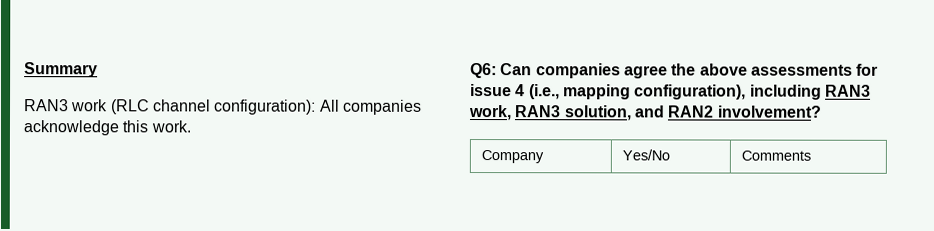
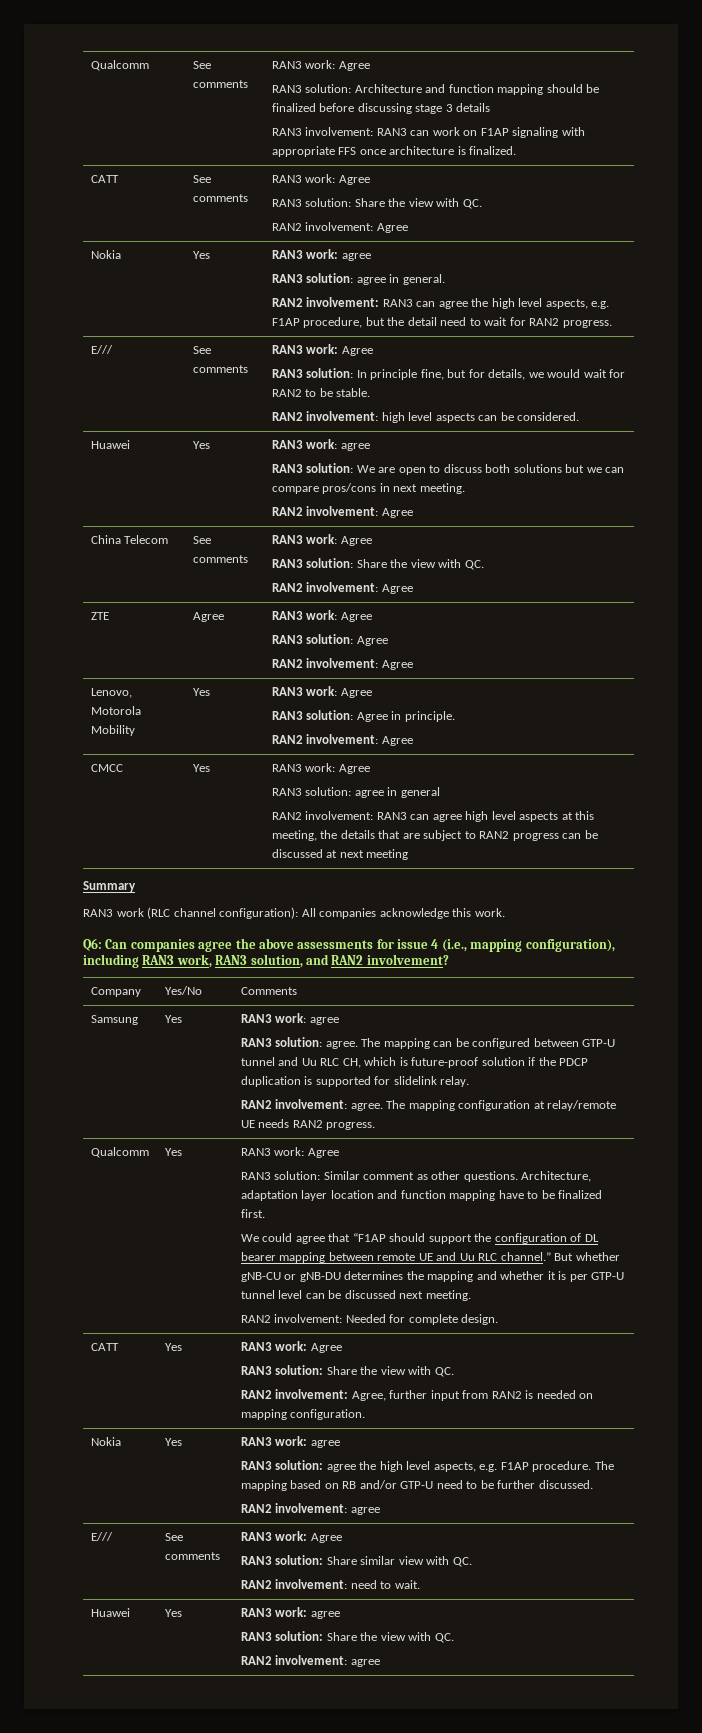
(24, 70) none -> [90,60,149,71] [192,61,211,69] [192,80,248,88] [271,60,370,71] [271,84,600,95] [271,103,491,114] [271,127,585,138] [271,146,517,157] [90,175,119,183] [192,175,211,183] [192,194,248,202] [271,174,370,185] [271,198,482,209] [271,222,408,233] [90,250,121,259] [192,251,210,259] [271,249,371,261] [271,273,445,285] [271,297,610,309] [271,317,612,328] [90,345,113,354] [192,346,211,354] [192,365,248,373] [271,344,373,356] [271,368,626,380] [271,388,371,397] [271,411,580,423] [90,440,130,449] [192,441,210,449] [271,439,370,451] [271,463,625,475] [271,483,465,494] [271,506,413,518] [90,535,169,544] [192,536,211,544] [192,555,248,563] [271,534,372,546] [271,558,484,570] [271,582,413,594] [90,612,109,620] [192,612,224,622] [271,610,372,622] [271,634,388,646] [271,658,413,670] [90,688,132,698] [90,706,141,715] [90,725,135,736] [192,688,210,696] [271,686,372,698] [271,710,455,722] [271,734,413,746] [90,764,123,772] [192,764,210,772] [271,763,370,774] [271,787,440,798] [271,811,595,822] [271,830,598,841] [271,849,409,860] Qualcomm | See comments | RAN3 work: Agree // RAN3 solution: Architecture and function mapping should be finalized before discussing stage 3 details // RAN3 involvement: RAN3 can work on F1AP signaling with appropriate FFS once architecture is finalized. // CATT | See comments | RAN3 work: Agree // RAN3 solution: Share the view with QC. // RAN2 involvement: Agree // Nokia | Yes | RAN3 work: agree // RAN3 solution: agree in general. // RAN2 involvement: RAN3 can agree the high level aspects, e.g. F1AP procedure, but the detail need to wait for RAN2 progress. // E/// | See comments | RAN3 work: Agree // RAN3 solution: In principle fine, but for details, we would wait for RAN2 to be stable. // RAN2 involvement: high level aspects can be considered. // Huawei | Yes | RAN3 work: agree // RAN3 solution: We are open to discuss both solutions but we can compare pros/cons in next meeting. // RAN2 involvement: Agree // China Telecom | See comments | RAN3 work: Agree // RAN3 solution: Share the view with QC. // RAN2 involvement: Agree // ZTE | Agree | RAN3 work: Agree // RAN3 solution: Agree // RAN2 involvement: Agree // Lenovo, Motorola Mobility | Yes | RAN3 work: Agree // RAN3 solution: Agree in principle. // RAN2 involvement: Agree // CMCC | Yes | RAN3 work: Agree // RAN3 solution: agree in general // RAN2 involvement: RAN3 can agree high level aspects at this meeting, the details that are subject to RAN2 progress can be discussed at next meeting //
(811, 155) none -> [90,1015,138,1025] [164,1015,182,1023] [240,1013,339,1025] [240,1037,616,1049] [240,1057,589,1068] [240,1076,470,1087] [240,1099,617,1111] [240,1119,376,1130] [90,1147,149,1158] [164,1148,182,1156] [240,1147,339,1158] [240,1171,592,1182] [240,1190,603,1201] [240,1209,265,1218] [240,1233,599,1244] [240,1252,620,1263] [240,1271,625,1282] [240,1290,471,1301] [240,1314,499,1325] [90,1343,119,1351] [164,1343,182,1351] [240,1341,342,1353] [240,1365,454,1377] [240,1389,594,1401] [240,1409,366,1420] [90,1437,121,1446] [164,1438,182,1446] [240,1436,340,1448] [240,1460,614,1472] [240,1480,593,1491] [240,1503,380,1515] [90,1532,113,1541] [164,1533,183,1541] [164,1552,220,1560] [240,1531,342,1543] [240,1555,472,1567] [240,1579,420,1589] [90,1608,130,1617] [164,1609,182,1617] [240,1607,340,1619] [240,1631,454,1643] [240,1655,380,1667] // Samsung | Yes | RAN3 work: agree // RAN3 solution: agree. The mapping can be configured between GTP-U tunnel and Uu RLC CH, which is future-proof solution if the PDCP duplication is supported for slidelink relay. // RAN2 involvement: agree. The mapping configuration at relay/remote UE needs RAN2 progress. // Qualcomm | Yes | RAN3 work: Agree // RAN3 solution: Similar comment as other questions. Architecture, adaptation layer location and function mapping have to be finalized first. // We could agree that “F1AP should support the configuration of DL bearer mapping between remote UE and Uu RLC channel.” But whether gNB-CU or gNB-DU determines the mapping and whether it is per GTP-U tunnel level can be discussed next meeting. // RAN2 involvement: Needed for complete design. // CATT | Yes | RAN3 work: Agree // RAN3 solution: Share the view with QC. // RAN2 involvement: Agree, further input from RAN2 is needed on mapping configuration. // Nokia | Yes | RAN3 work: agree // RAN3 solution: agree the high level aspects, e.g. F1AP procedure. The mapping based on RB and/or GTP-U need to be further discussed. // RAN2 involvement: agree // E/// | See comments | RAN3 work: Agree // RAN3 solution: Share similar view with QC. // RAN2 involvement: need to wait. // Huawei | Yes | RAN3 work: agree // RAN3 solution: Share the view with QC. // RAN2 involvement: agree

